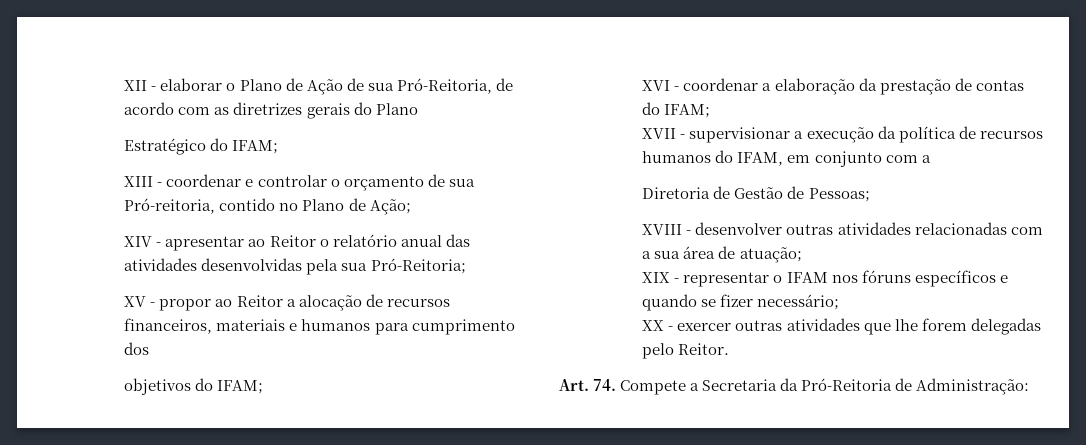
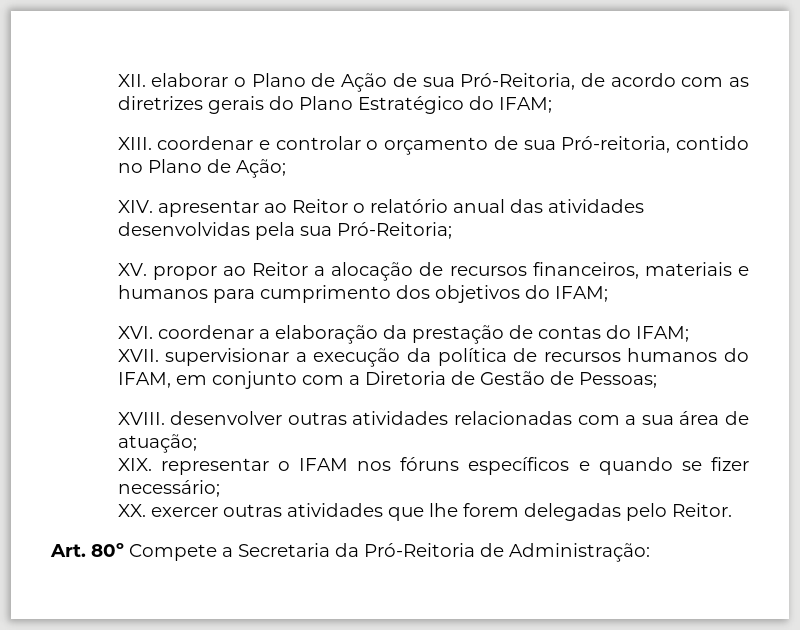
[124,80,157,91] XII - -> [117,74,146,87] XII.
(418, 109) // -> (353, 103) none
[124,176,163,187] XIII - -> [117,137,152,150] XIII.
[124,236,162,247] XIV - -> [117,200,153,213] XIV.
[124,296,156,307] XV - -> [117,263,147,276] XV.
(150, 348) // -> (430, 292) none
[642,80,680,91] XVI - -> [117,326,153,339] XVI.
[642,128,686,139] XVII - -> [117,349,159,362] XVII.
(931, 159) // -> (360, 380) none
[642,224,692,235] XVIII - -> [117,412,165,425] XVIII.
[642,272,680,283] XIX - -> [117,458,152,471] XIX.
[642,320,674,331] XX - -> [117,504,146,517] XX.
[593,379,617,391] 74. -> [91,543,124,557] 80º

